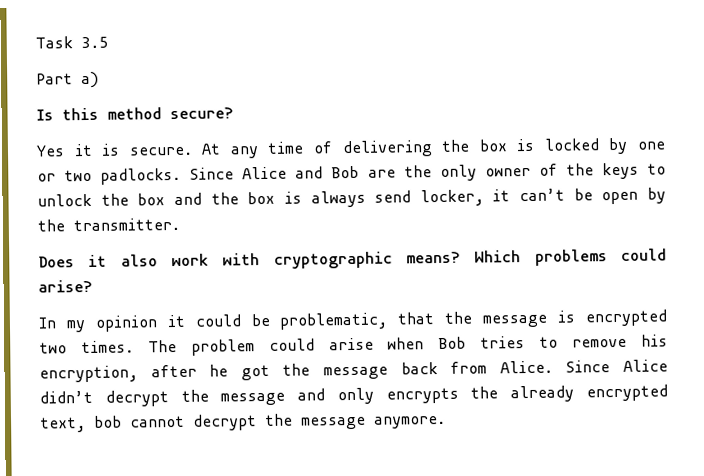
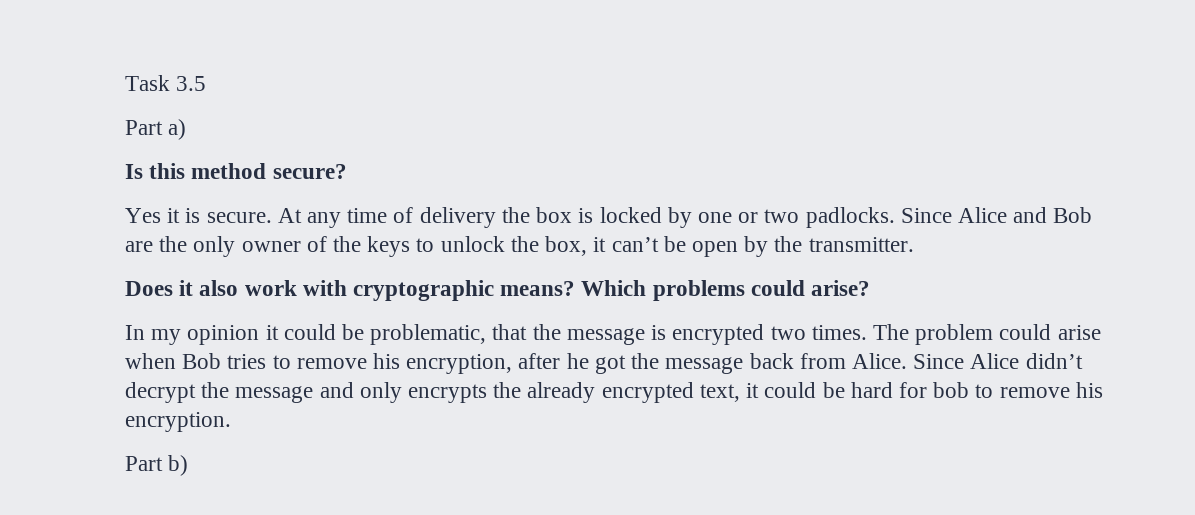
[341,140,433,158] delivering -> [419,207,496,228] delivery
[137,189,484,208] box and the box is always send locker, -> [545,236,588,256] box,
[94,413,446,431] bob cannot decrypt the message anymore. -> [746,382,1103,398] [125,412,231,432] [125,455,189,476] it could be hard for bob to remove his encryption. // Part b)

